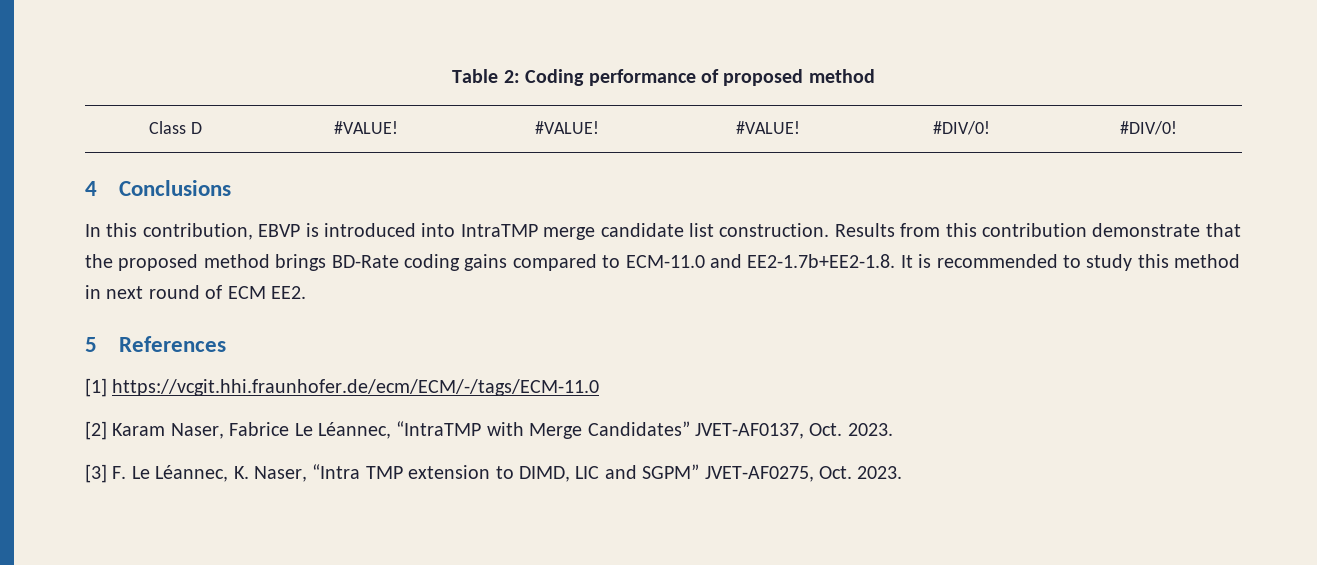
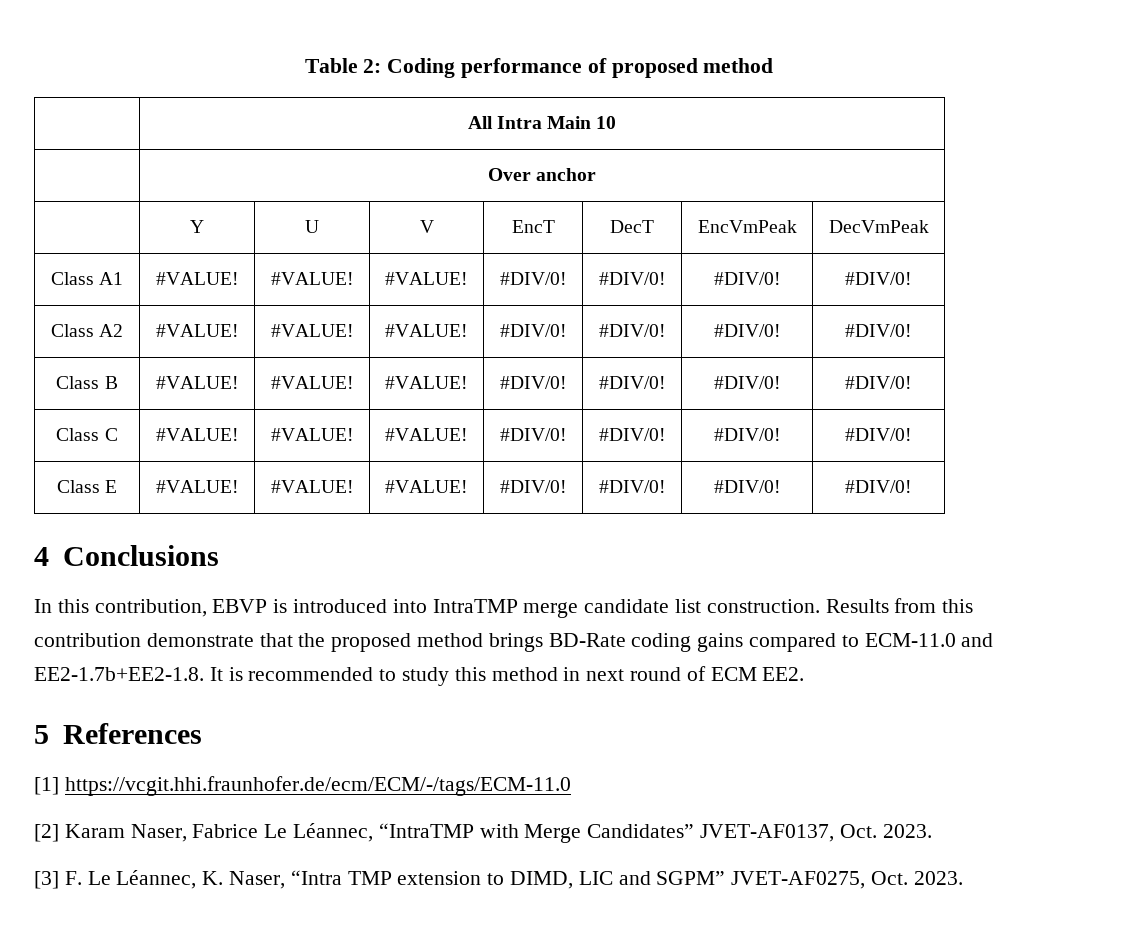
[149,121,202,134] [334,121,398,134] [535,121,599,134] [736,121,800,134] [933,121,990,135] [1119,121,1177,135] // Class D | #VALUE! | #VALUE! | #VALUE! | #DIV/0! | #DIV/0! -> [467,116,617,129] [487,168,597,181] [190,220,204,233] [305,220,319,233] [419,220,434,233] [511,220,555,233] [610,220,654,233] [697,220,797,233] [828,220,929,233] [50,272,124,285] [155,272,239,285] [270,272,354,285] [385,272,468,285] [499,272,567,285] [598,272,666,285] [713,272,781,285] [845,272,912,285] [50,324,124,337] [155,324,239,337] [270,324,354,337] [385,324,468,337] [499,324,567,337] [598,324,666,337] [713,324,781,337] [845,324,912,337] [56,376,118,389] [155,376,239,389] [270,376,354,389] [385,376,468,389] [499,376,567,389] [598,376,666,389] [713,376,781,389] [845,376,912,389] [56,428,118,441] [155,428,239,441] [270,428,354,441] [385,428,468,441] [499,428,567,441] [598,428,666,441] [713,428,781,441] [845,428,912,441] [56,480,118,493] [155,480,239,493] [270,480,354,493] [385,480,468,493] [499,480,567,493] [598,480,666,493] [713,480,781,493] [845,480,912,493] // | All Intra Main 10 // | Over anchor // | Y | U | V | EncT | DecT | EncVmPeak | DecVmPeak // Class A1 | #VALUE! | #VALUE! | #VALUE! | #DIV/0! | #DIV/0! | #DIV/0! | #DIV/0! // Class A2 | #VALUE! | #VALUE! | #VALUE! | #DIV/0! | #DIV/0! | #DIV/0! | #DIV/0! // Class B | #VALUE! | #VALUE! | #VALUE! | #DIV/0! | #DIV/0! | #DIV/0! | #DIV/0! // Class C | #VALUE! | #VALUE! | #VALUE! | #DIV/0! | #DIV/0! | #DIV/0! | #DIV/0! // Class E | #VALUE! | #VALUE! | #VALUE! | #DIV/0! | #DIV/0! | #DIV/0! | #DIV/0!

